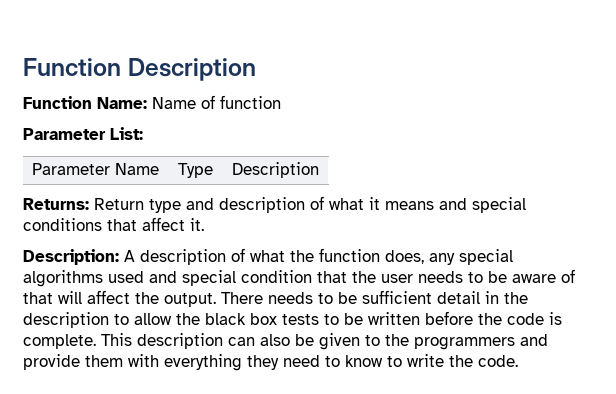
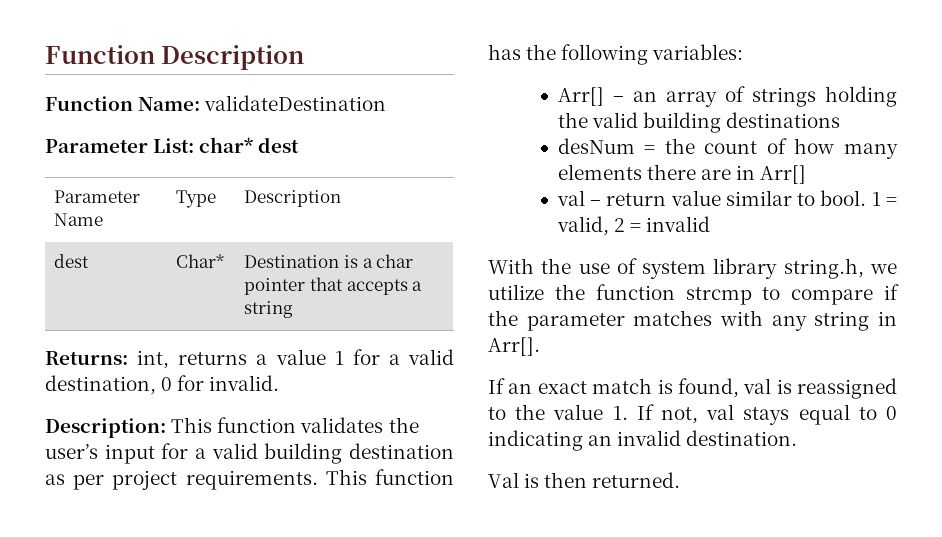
[152,95,281,109] Name of function -> [204,95,387,111] validateDestination
(143, 133) none -> [199,137,300,153] char* dest
[23,196,526,213] [23,217,204,231] [23,248,513,265] [23,269,575,287] [23,290,528,307] [23,311,562,328] [23,333,548,350] [23,354,518,371] // Returns: Return type and description of what it means and special conditions that affect it. // Description: A description of what the function does, any special algorithms used and special condition that the user needs to be aware of that will affect the output. There needs to be sufficient detail in the description to allow the black box tests to be written before the code is complete. This description can also be given to the programmers and provide them with everything they need to know to write the code. -> [54,254,90,268] [176,254,225,268] [244,254,414,268] [244,277,423,295] [244,301,294,318] [45,349,454,369] [45,375,280,395] [45,417,419,438] [45,443,455,464] [45,469,454,490] [488,44,744,65] [557,86,897,107] [557,112,841,133] [557,138,898,159] [557,164,807,184] [556,190,897,206] [556,216,711,236] [488,258,897,279] [488,284,899,305] [488,310,898,331] [488,337,540,356] [488,378,897,399] [488,404,897,425] [488,430,798,451] [488,472,681,488] // dest | Char* | Destination is a char pointer that accepts a string // Returns: int, returns a value 1 for a valid destination, 0 for invalid. // Description: This function validates the user’s input for a valid building destination as per project requirements. This function has the following variables: // Arr[] – an array of strings holding the valid building destinations // desNum = the count of how many elements there are in Arr[] // val – return value similar to bool. 1 = valid, 2 = invalid // With the use of system library string.h, we utilize the function strcmp to compare if the parameter matches with any string in Arr[]. // If an exact match is found, val is reassigned to the value 1. If not, val stays equal to 0 indicating an invalid destination. // Val is then returned.

